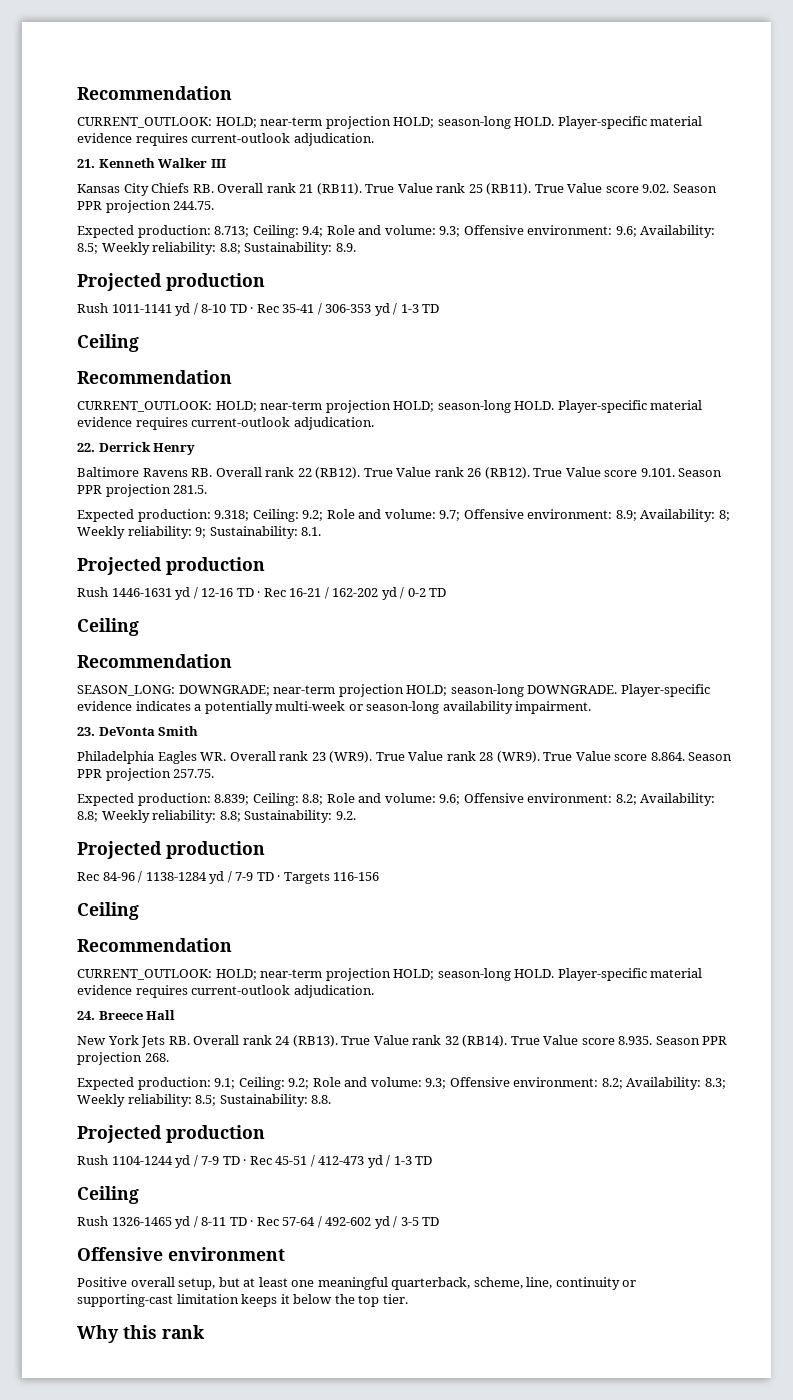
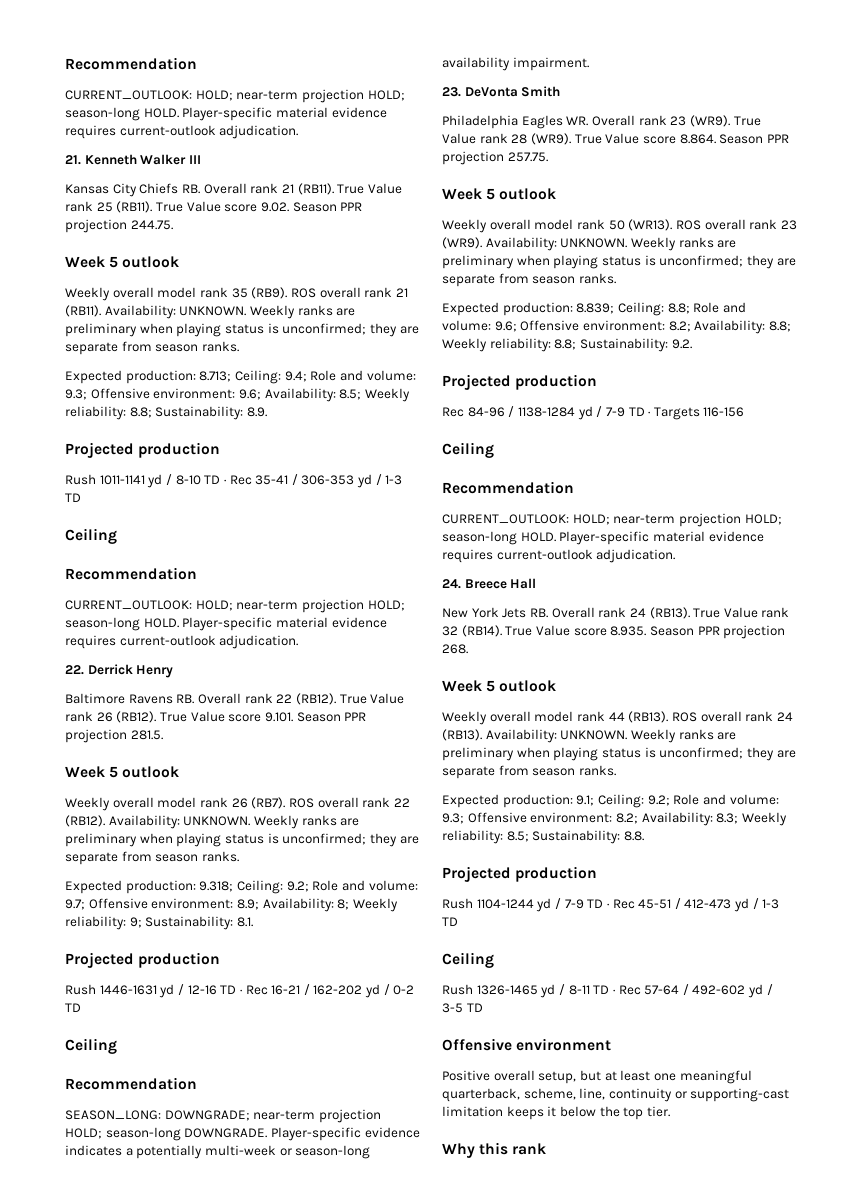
(215, 205) none -> [65,256,180,268] [65,287,408,301] [65,305,356,319] [65,323,419,337] [65,341,239,355] // Week 5 outlook // Weekly overall model rank 35 (RB9). ROS overall rank 21 (RB11). Availability: UNKNOWN. Weekly ranks are preliminary when playing status is unconfirmed; they are separate from season ranks.
(208, 489) none -> [65,766,180,778] [65,797,410,811] [65,815,360,829] [65,833,419,847] [65,851,239,865] // Week 5 outlook // Weekly overall model rank 26 (RB7). ROS overall rank 22 (RB12). Availability: UNKNOWN. Weekly ranks are preliminary when playing status is unconfirmed; they are separate from season ranks.
(215, 773) none -> [442,188,557,200] [442,219,797,233] [442,237,737,251] [442,255,796,269] [442,273,616,287] // Week 5 outlook // Weekly overall model rank 50 (WR13). ROS overall rank 23 (WR9). Availability: UNKNOWN. Weekly ranks are preliminary when playing status is unconfirmed; they are separate from season ranks.
(169, 1057) none -> [442,680,557,692] [442,711,793,725] [442,729,737,743] [442,747,796,761] [442,765,616,779] // Week 5 outlook // Weekly overall model rank 44 (RB13). ROS overall rank 24 (RB13). Availability: UNKNOWN. Weekly ranks are preliminary when playing status is unconfirmed; they are separate from season ranks.

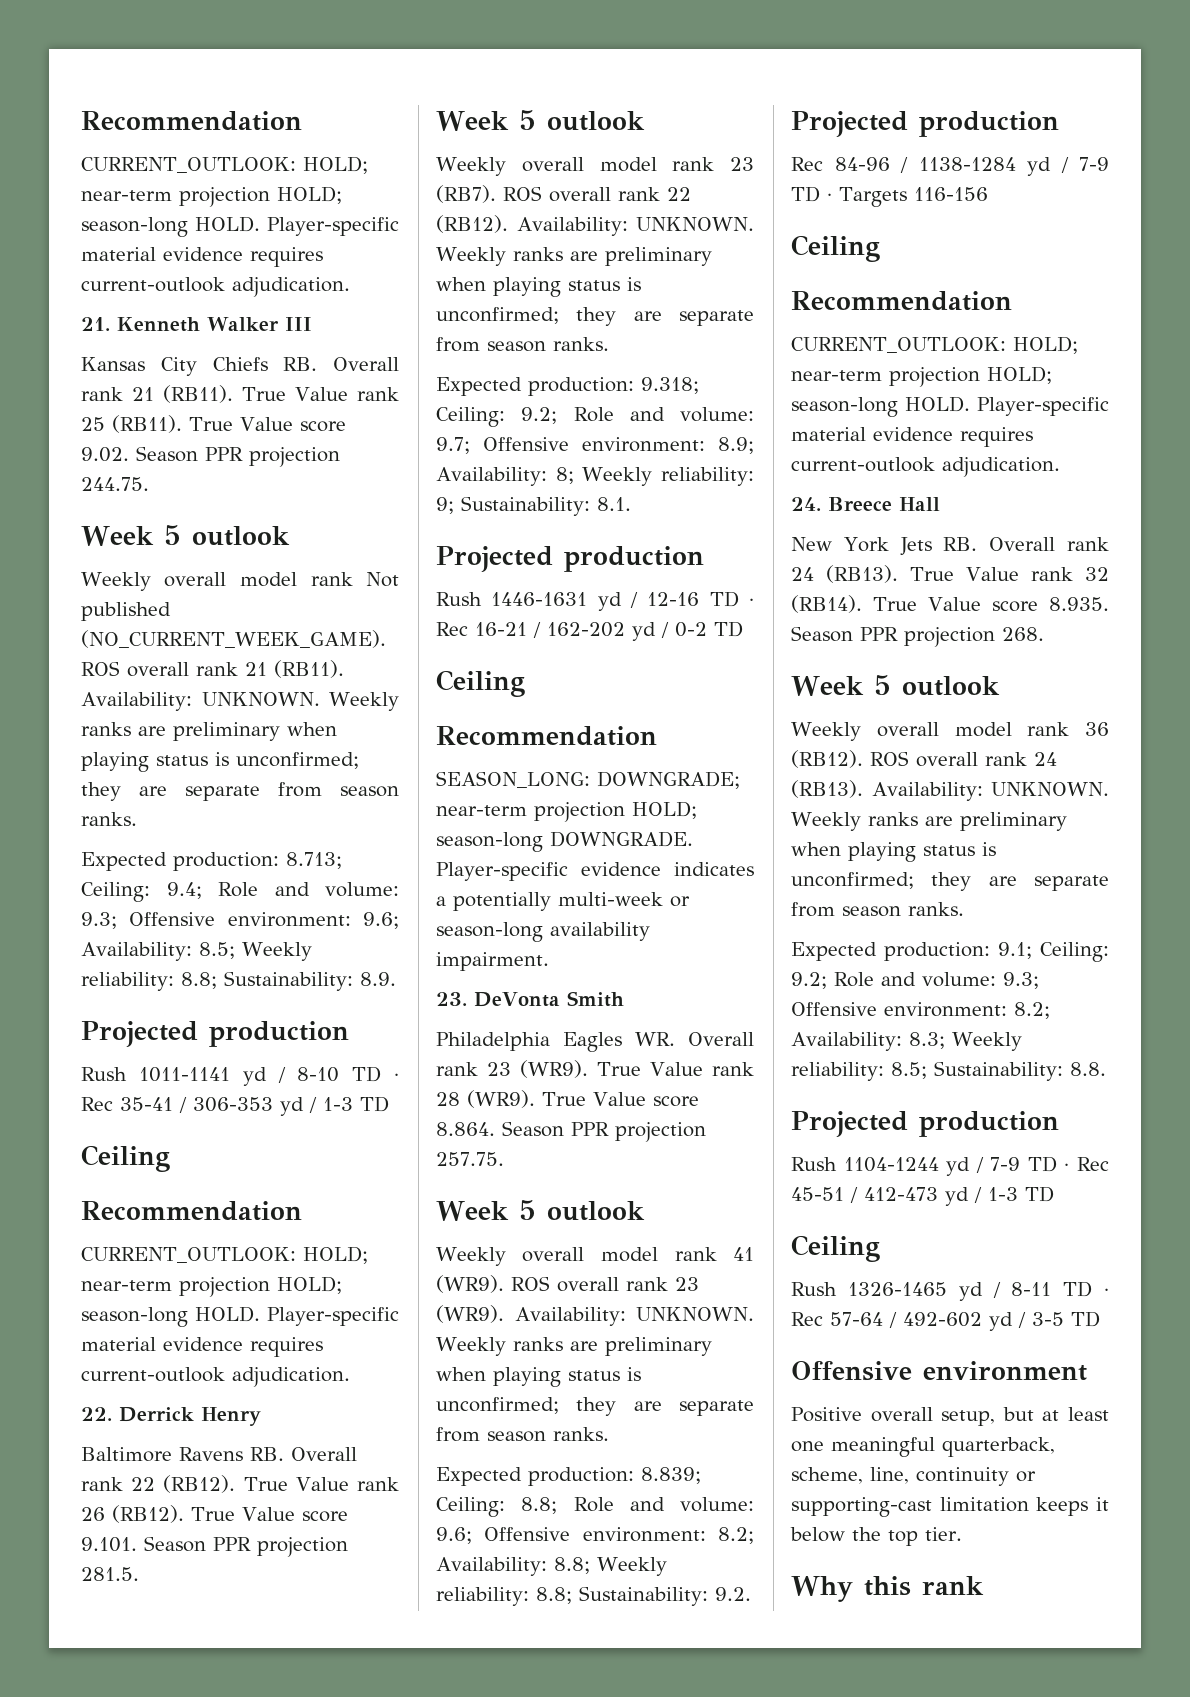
[231,287,288,299] 35 (RB9). -> [366,572,399,587] [81,602,171,621] [81,630,386,648] Not published (NO_CURRENT_WEEK_GAME).
[231,798,248,808] 26 -> [730,157,754,171] 23
[608,219,673,231] 50 (WR13). -> [733,1247,754,1261] [436,1275,504,1293] 41 (WR9).
[608,711,669,723] 44 (RB13). -> [1085,722,1109,736] [791,750,863,768] 36 (RB12).

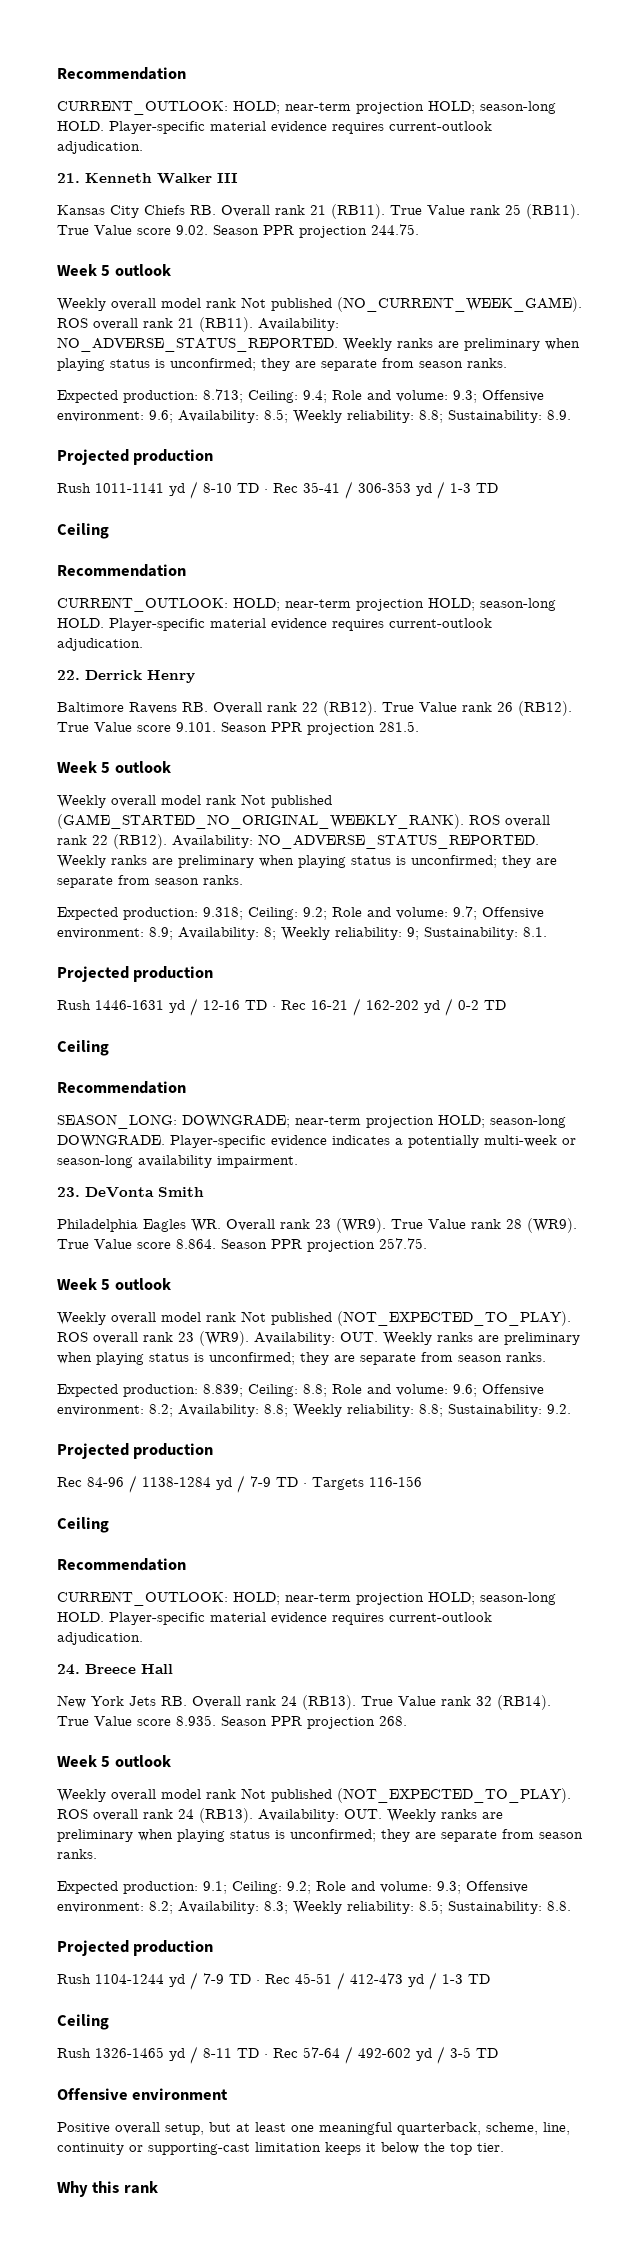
[201,692,320,706] UNKNOWN. -> [57,337,338,352] NO_ADVERSE_STATUS_REPORTED.
[730,157,754,171] [436,185,496,203] 23 (RB7). -> [241,794,332,808] [57,814,464,829] Not published (GAME_STARTED_NO_ORIGINAL_WEEKLY_RANK).
[636,217,754,231] UNKNOWN. -> [258,834,539,849] NO_ADVERSE_STATUS_REPORTED.
[733,1247,754,1261] [436,1275,504,1293] 41 (WR9). -> [241,1311,571,1326] Not published (NOT_EXPECTED_TO_PLAY).
[636,1307,754,1321] UNKNOWN. -> [340,1332,378,1342] OUT.
[1085,722,1109,736] [791,750,863,768] 36 (RB12). -> [241,1788,571,1803] Not published (NOT_EXPECTED_TO_PLAY).
[991,782,1109,796] UNKNOWN. -> [344,1809,382,1819] OUT.

